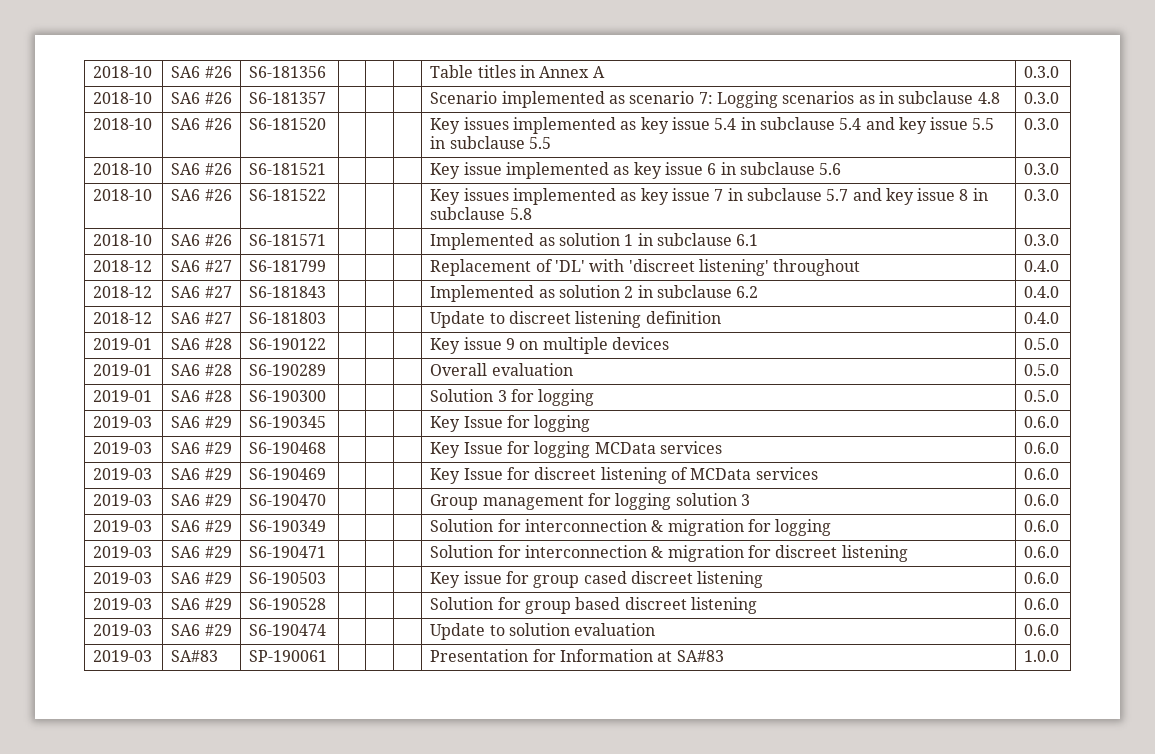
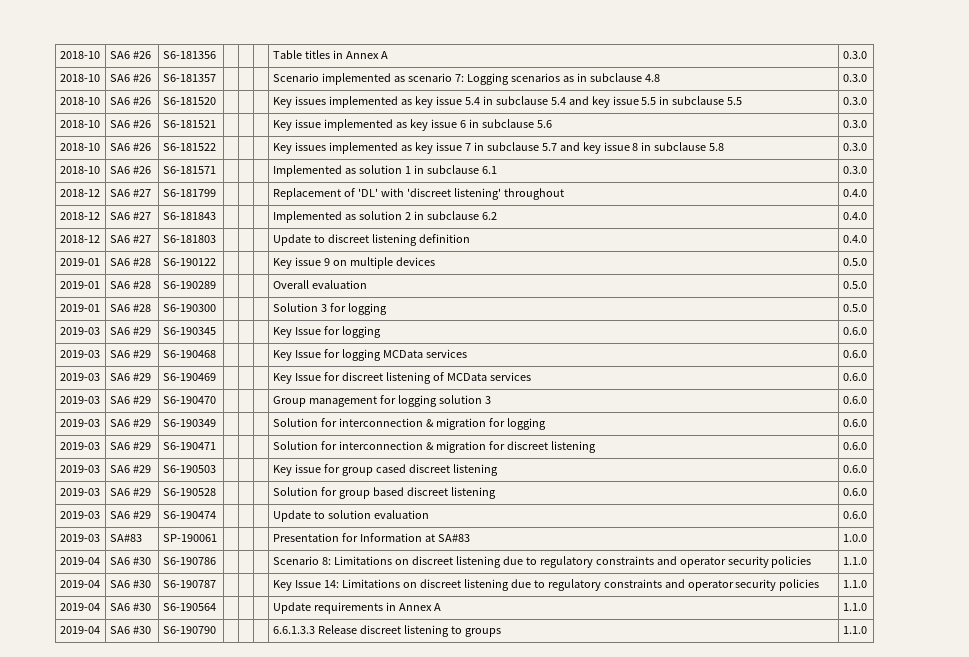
(1060, 656) none -> [59,557,100,565] [109,557,151,565] [162,557,216,565] [272,556,812,568] [842,557,867,565] [59,580,100,588] [109,580,151,588] [162,580,216,588] [272,579,820,591] [842,580,867,588] [59,603,100,611] [109,603,151,611] [162,603,216,611] [272,602,441,614] [842,603,867,611] [59,626,100,634] [109,626,151,634] [162,626,216,634] [272,625,501,637] [842,626,867,634] // 2019-04 | SA6 #30 | S6-190786 | | | | Scenario 8: Limitations on discreet listening due to regulatory constraints and operator security policies | 1.1.0 // 2019-04 | SA6 #30 | S6-190787 | | | | Key Issue 14: Limitations on discreet listening due to regulatory constraints and operator security policies | 1.1.0 // 2019-04 | SA6 #30 | S6-190564 | | | | Update requirements in Annex A | 1.1.0 // 2019-04 | SA6 #30 | S6-190790 | | | | 6.6.1.3.3 Release discreet listening to groups | 1.1.0

